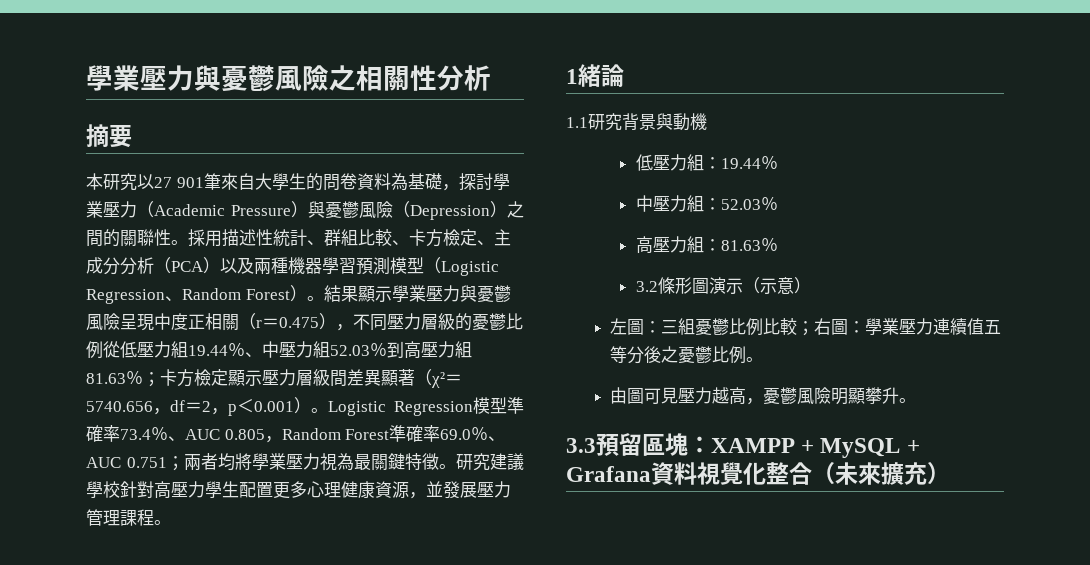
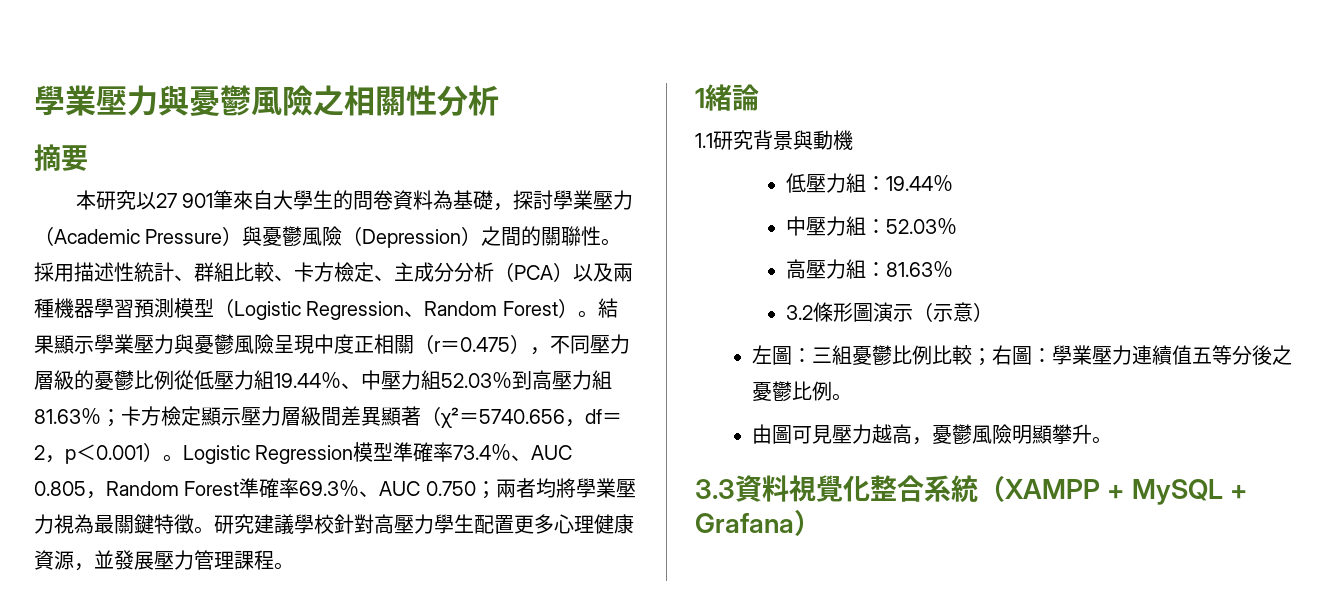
[440,427,506,441] [86,457,167,468] 69.0％、AUC 0.751 -> [299,480,476,497] 69.3％、AUC 0.750
[596,433,920,458] [566,462,927,485] 預留區塊：XAMPP + MySQL + Grafana資料視覺化整合（未來擴充 -> [735,475,1247,505] [695,513,794,533] 資料視覺化整合系統（XAMPP + MySQL + Grafana

